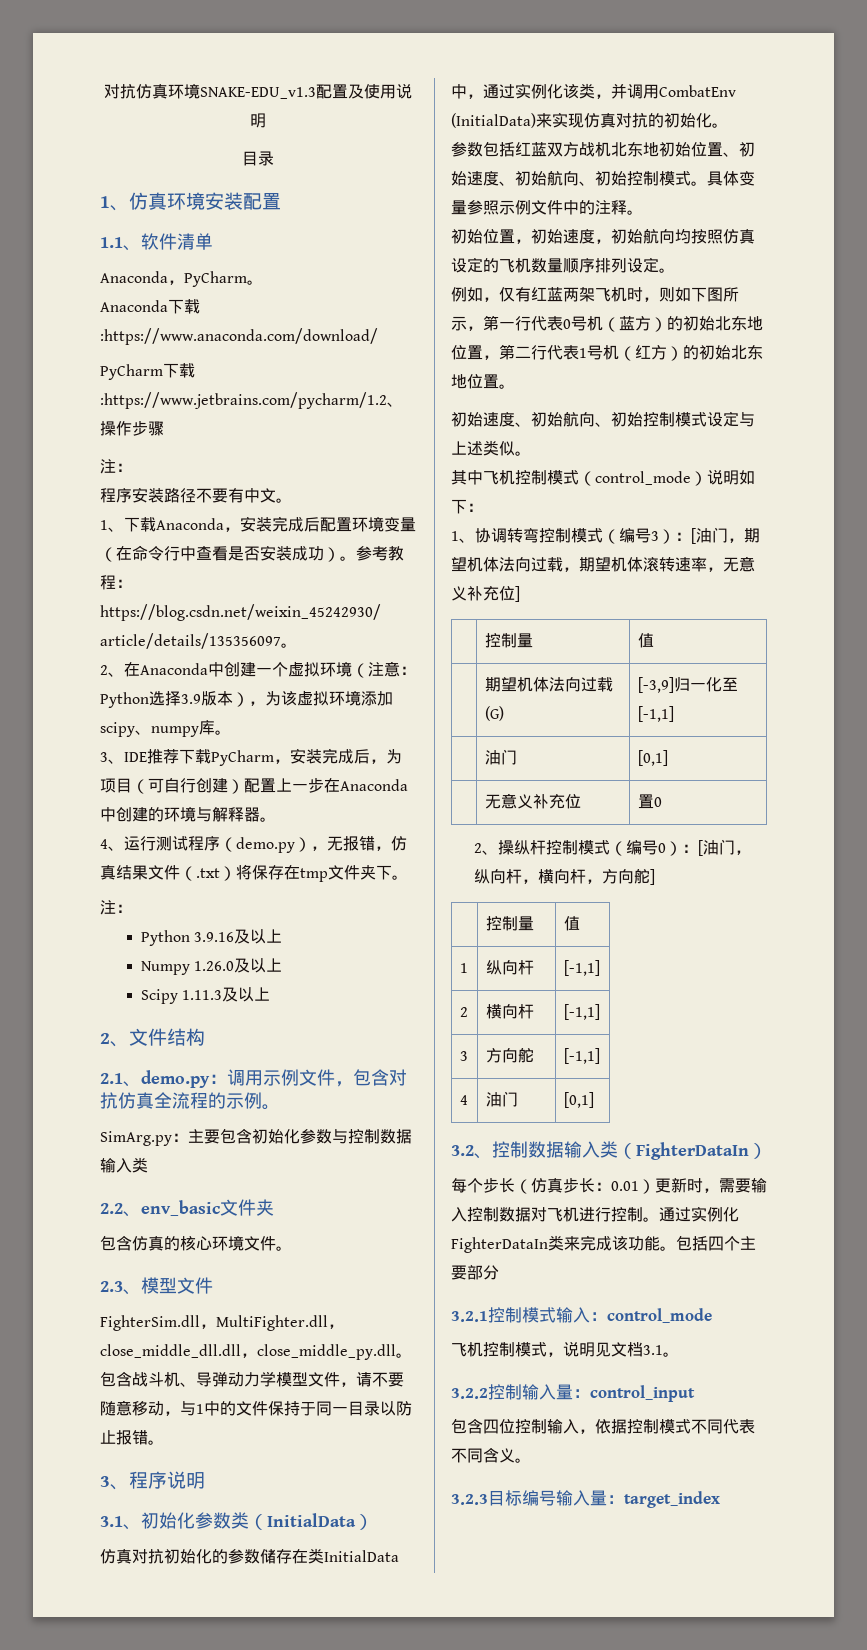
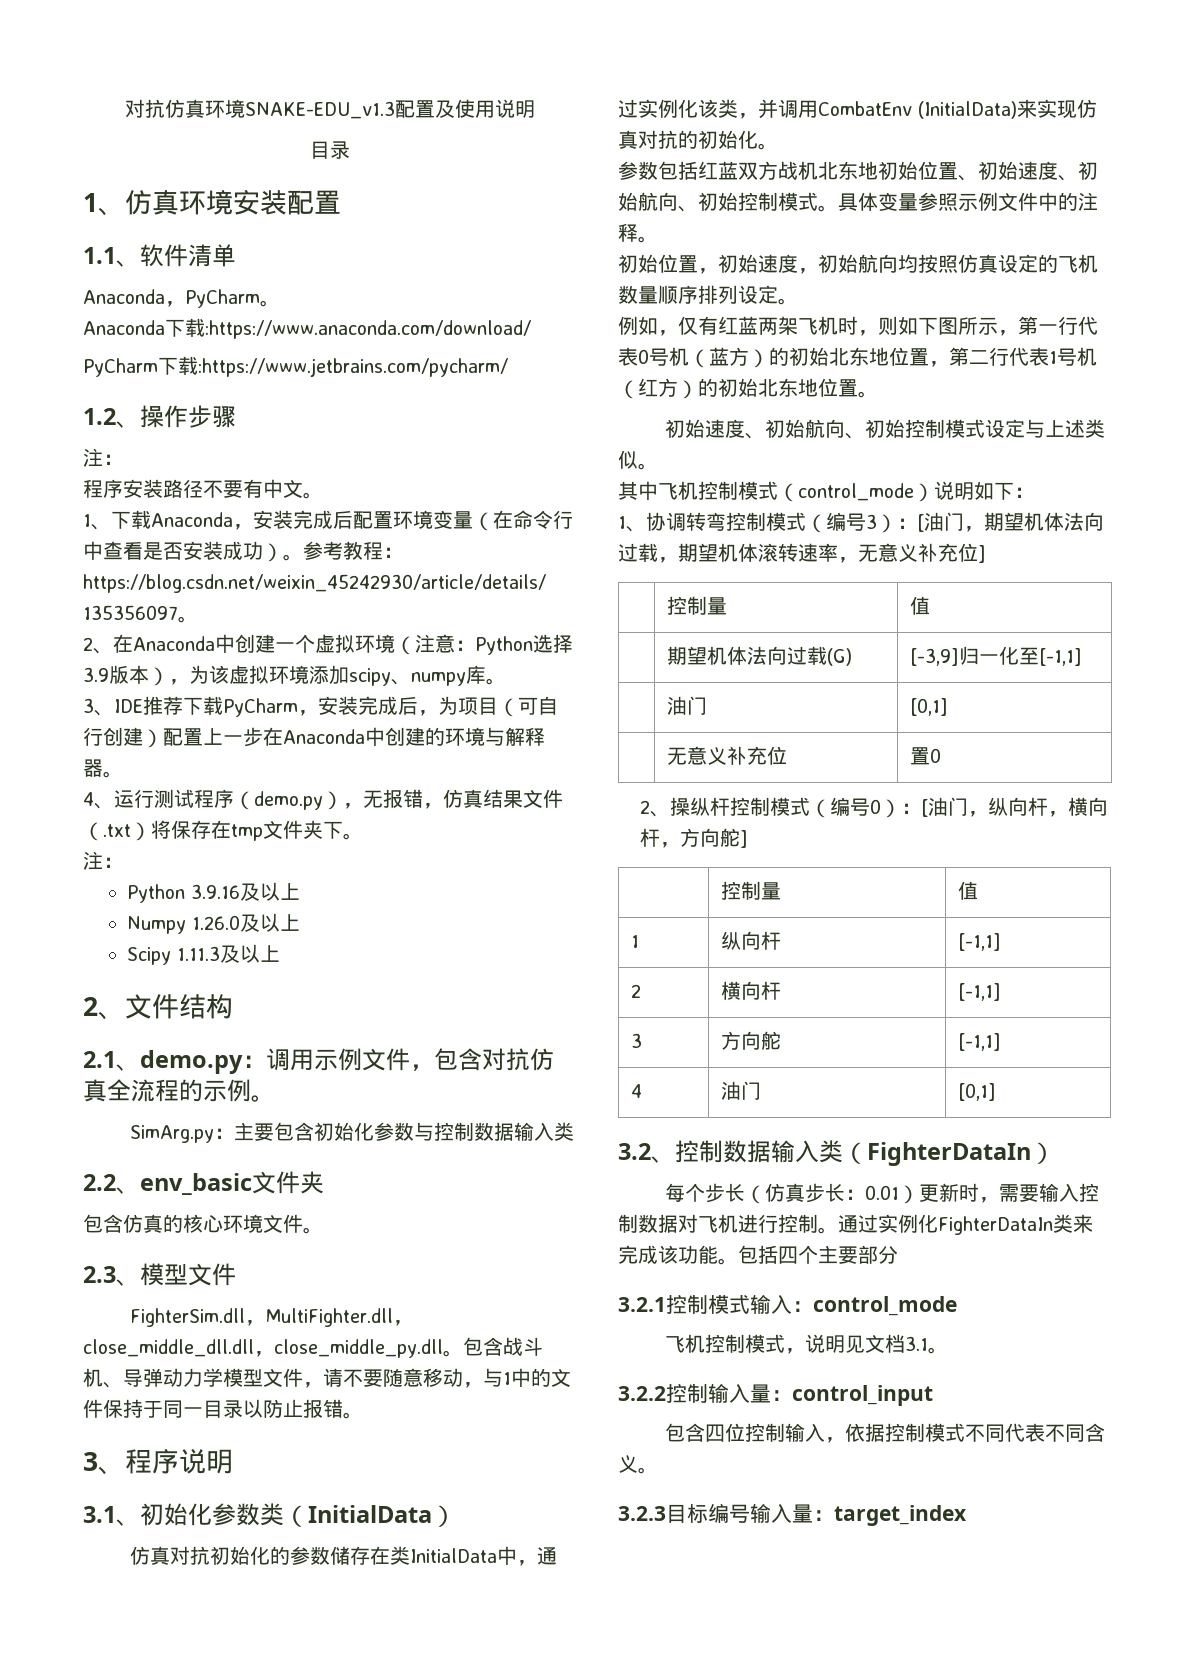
[100,392,387,409] :https://www.jetbrains.com/pycharm/1.2 -> [198,358,508,377] [83,408,116,425] :https://www.jetbrains.com/pycharm/ // 1.2

